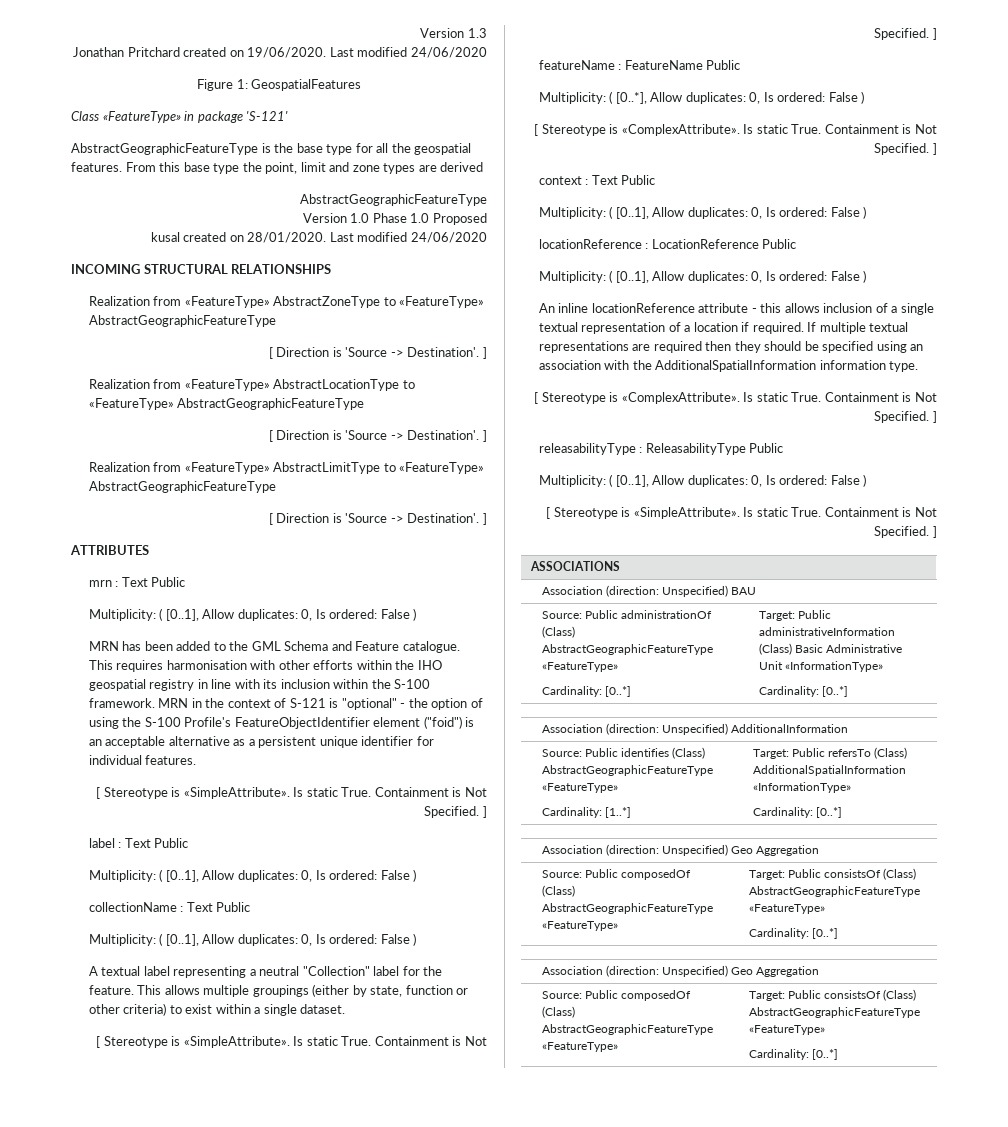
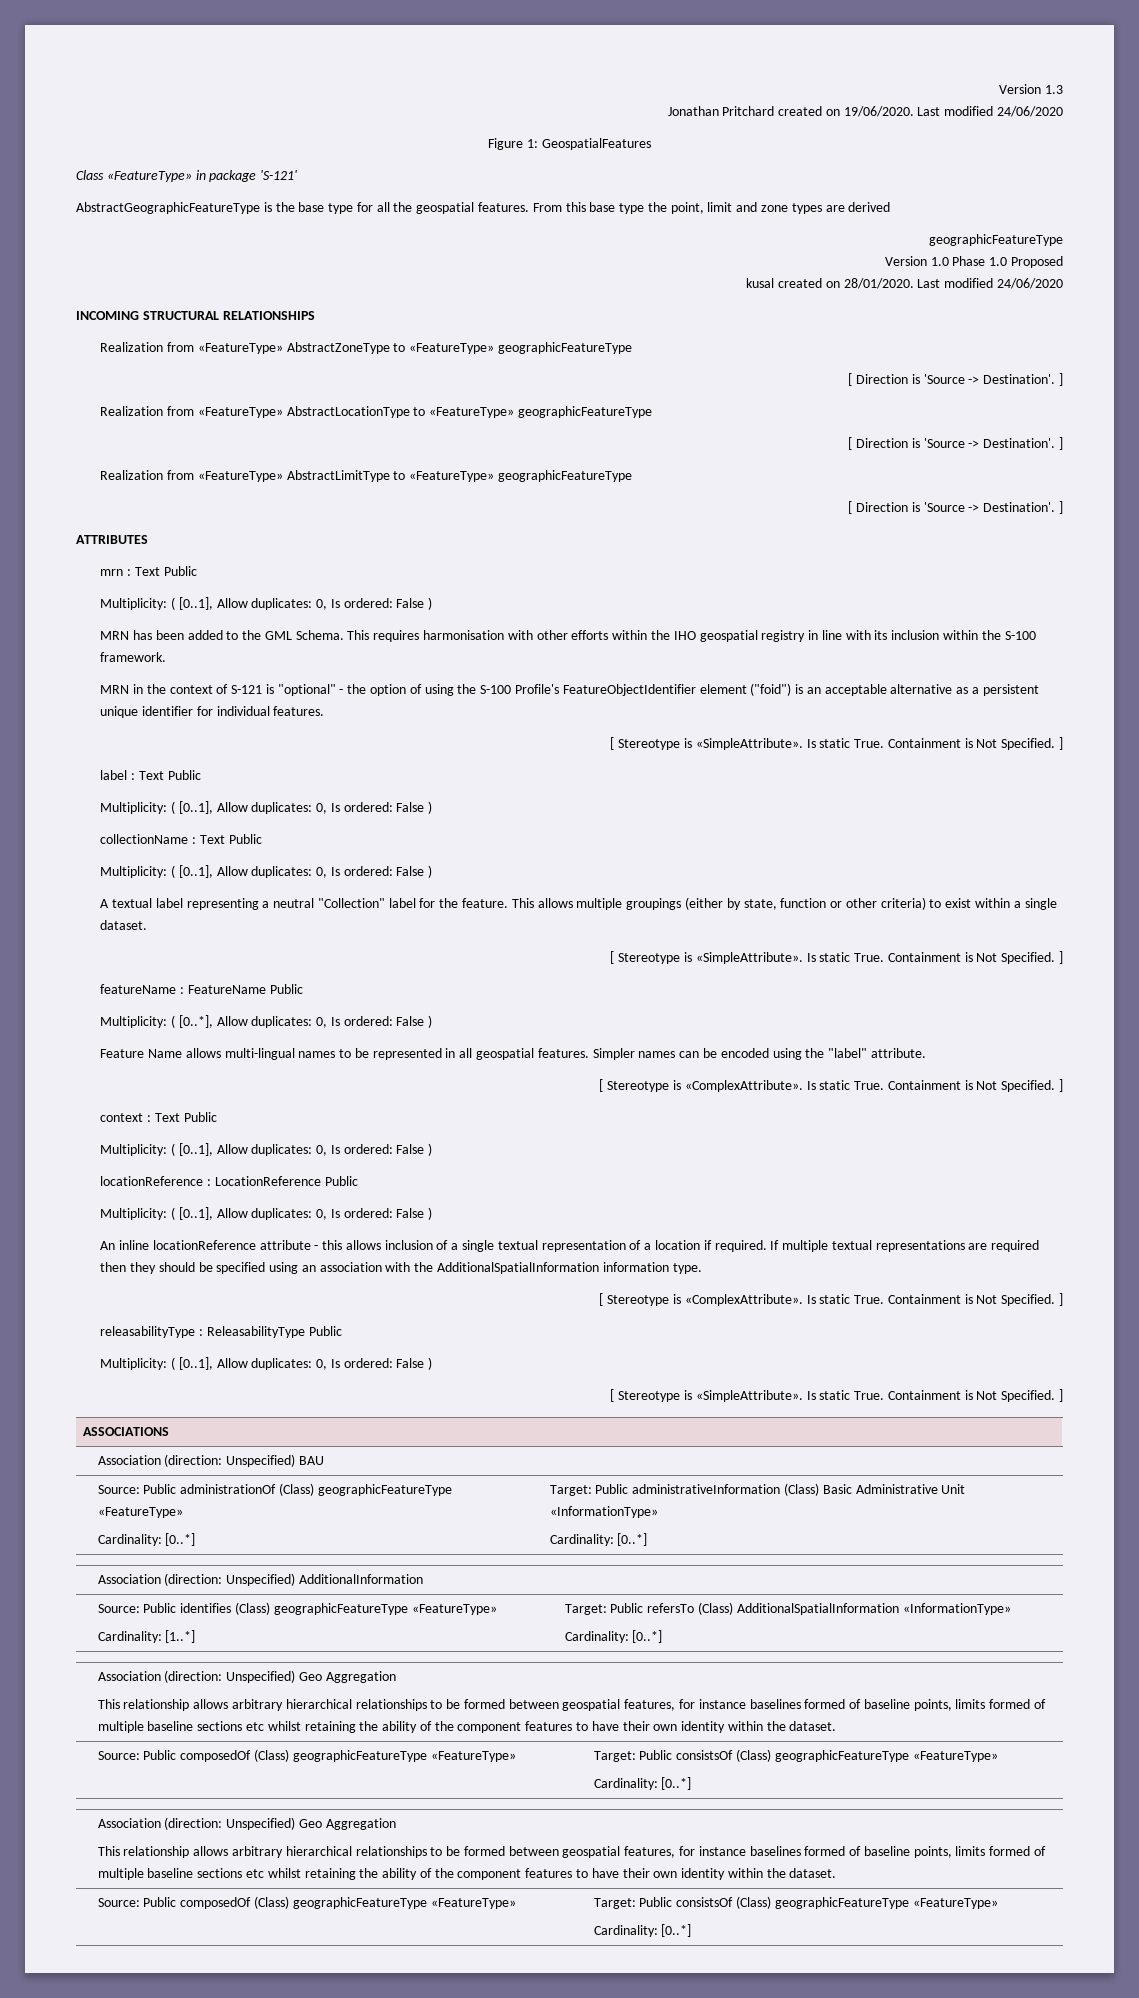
[300,194,487,206] AbstractGeographicFeatureType -> [929,234,1063,246] geographicFeatureType
[88,315,276,327] AbstractGeographicFeatureType -> [497,342,632,354] geographicFeatureType
[177,398,365,410] AbstractGeographicFeatureType -> [517,406,652,418] geographicFeatureType
[88,481,276,493] AbstractGeographicFeatureType -> [497,470,632,482] geographicFeatureType
[284,641,460,653] Schema and Feature catalogue. -> [295,630,344,640] Schema.
(155, 703) none -> (167, 657) //
(865, 97) none -> [100,1048,926,1060] // Feature Name allows multi-lingual names to be represented in all geospatial features. Simpler names can be encoded using the "label" attribute.
[541,644,713,655] AbstractGeographicFeatureType -> [317,1484,452,1496] geographicFeatureType
[541,765,713,776] AbstractGeographicFeatureType -> [273,1603,408,1615] geographicFeatureType
[541,869,692,880] [541,885,575,897] [541,903,713,914] [541,921,618,931] [748,868,917,880] [748,886,920,897] // Source: Public composedOf (Class) AbstractGeographicFeatureType «FeatureType» | Target: Public consistsOf (Class) AbstractGeographicFeatureType -> [97,1699,1047,1711] [97,1721,837,1733] [97,1749,516,1762] [593,1749,909,1762] // This relationship allows arbitrary hierarchical relationships to be formed between geospatial features, for instance baselines formed of baseline points, limits formed of multiple baseline sections etc whilst retaining the ability of the component features to have their own identity within the dataset. // Source: Public composedOf (Class) geographicFeatureType «FeatureType» | Target: Public consistsOf (Class) geographicFeatureType
[541,990,692,1001] [541,1006,575,1018] [541,1024,713,1035] [541,1042,618,1052] [748,989,917,1001] [748,1007,920,1018] // Source: Public composedOf (Class) AbstractGeographicFeatureType «FeatureType» | Target: Public consistsOf (Class) AbstractGeographicFeatureType -> [97,1846,1047,1858] [97,1868,837,1880] [97,1896,516,1909] [593,1896,909,1909] // This relationship allows arbitrary hierarchical relationships to be formed between geospatial features, for instance baselines formed of baseline points, limits formed of multiple baseline sections etc whilst retaining the ability of the component features to have their own identity within the dataset. // Source: Public composedOf (Class) geographicFeatureType «FeatureType» | Target: Public consistsOf (Class) geographicFeatureType

